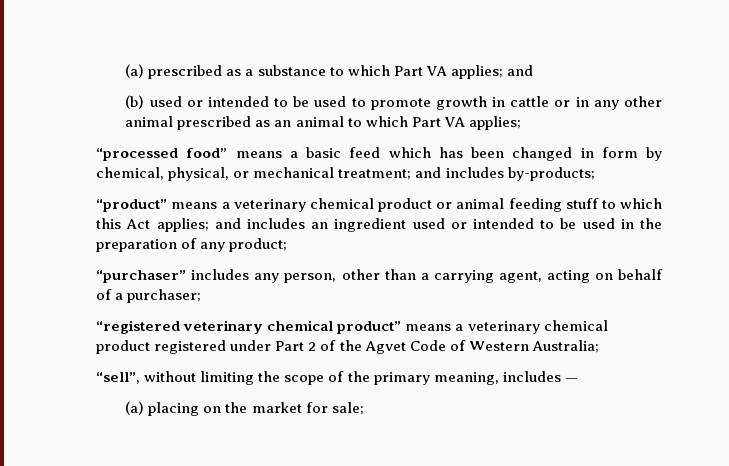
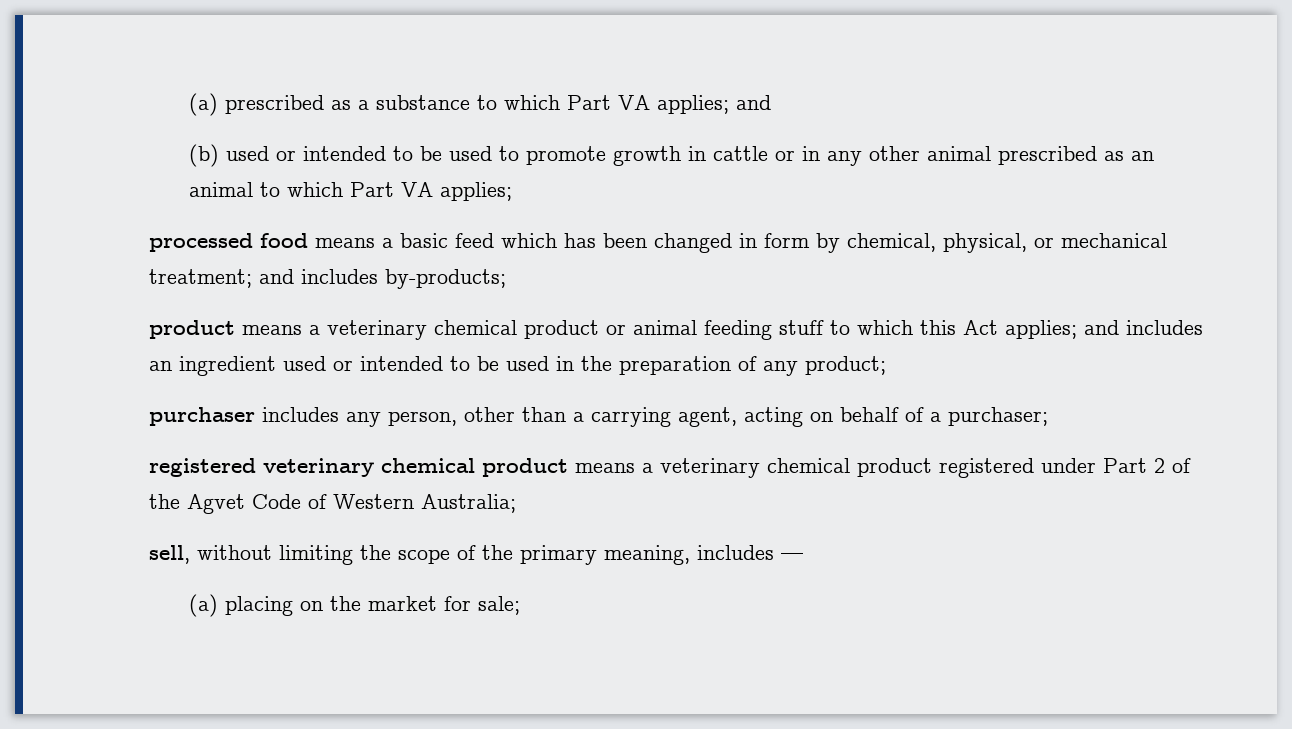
[96,148,228,161] “processed food” -> [149,233,309,252] processed food
[96,199,168,212] “product” -> [149,320,236,339] product
[96,270,187,283] “purchaser” -> [149,407,256,426] purchaser
[96,320,402,334] “registered veterinary chemical product” -> [149,458,569,477] registered veterinary chemical product
[96,372,141,384] “sell”, -> [149,545,191,564] sell,

